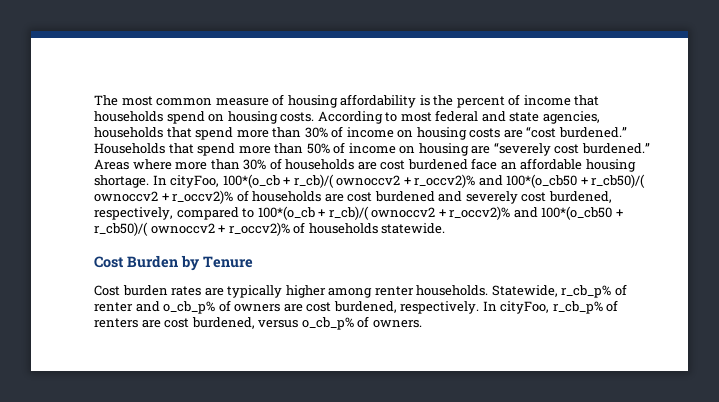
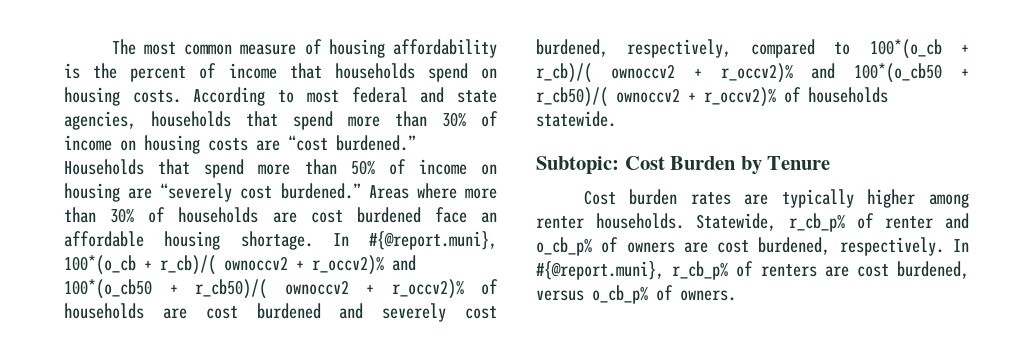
[170,175,220,188] cityFoo, -> [369,231,497,250] #{@report.muni},
(446, 228) none -> [536,156,619,174] Subtopic:
[500,301,550,314] cityFoo, -> [536,261,664,280] #{@report.muni},

